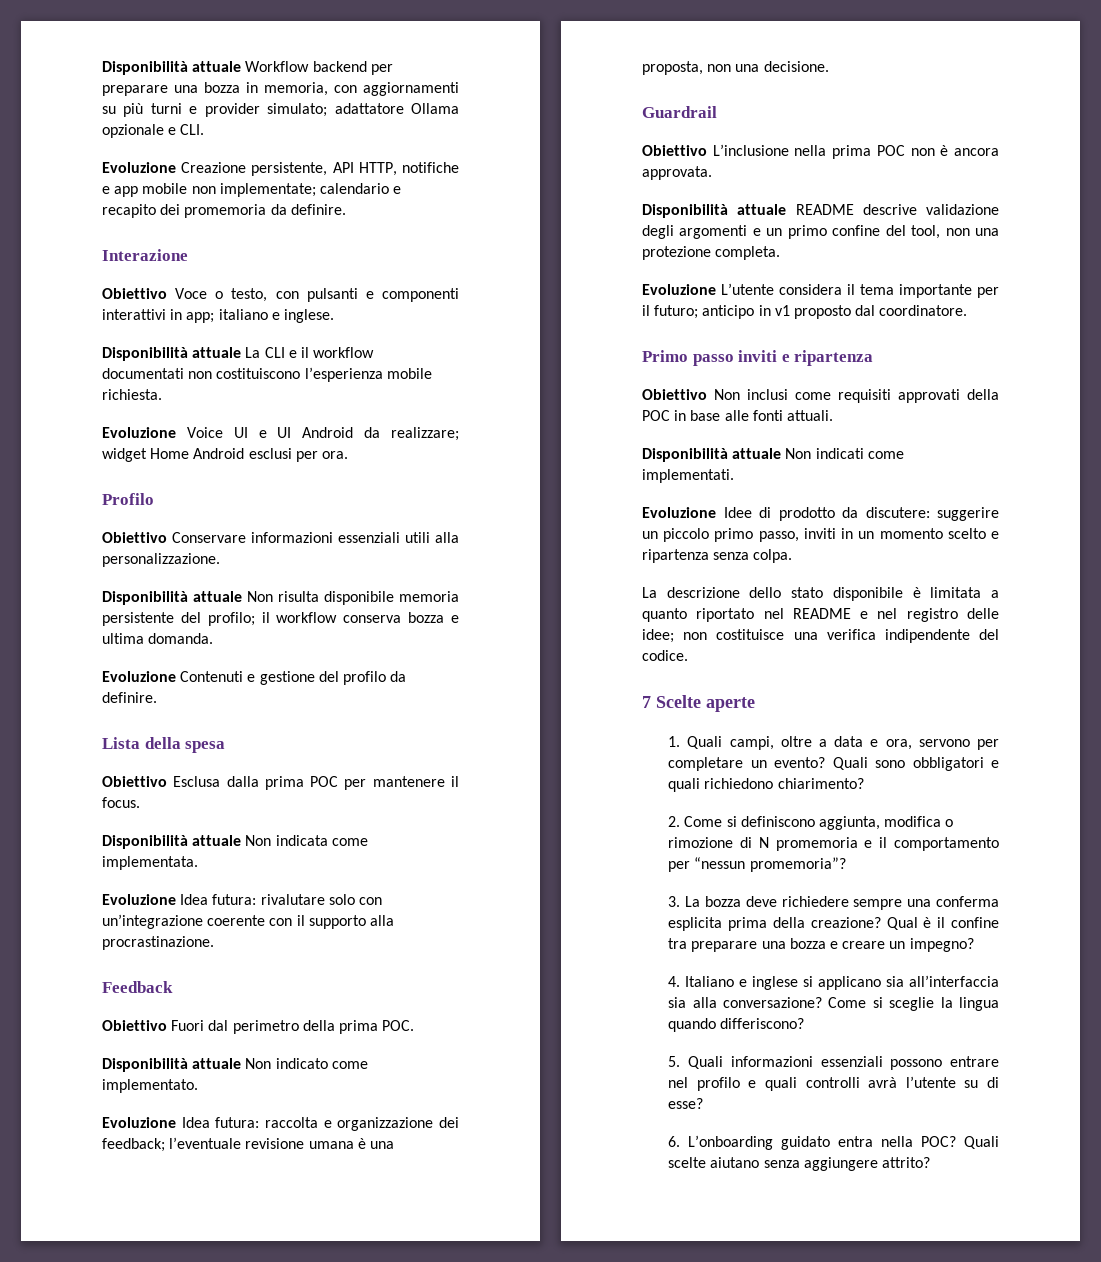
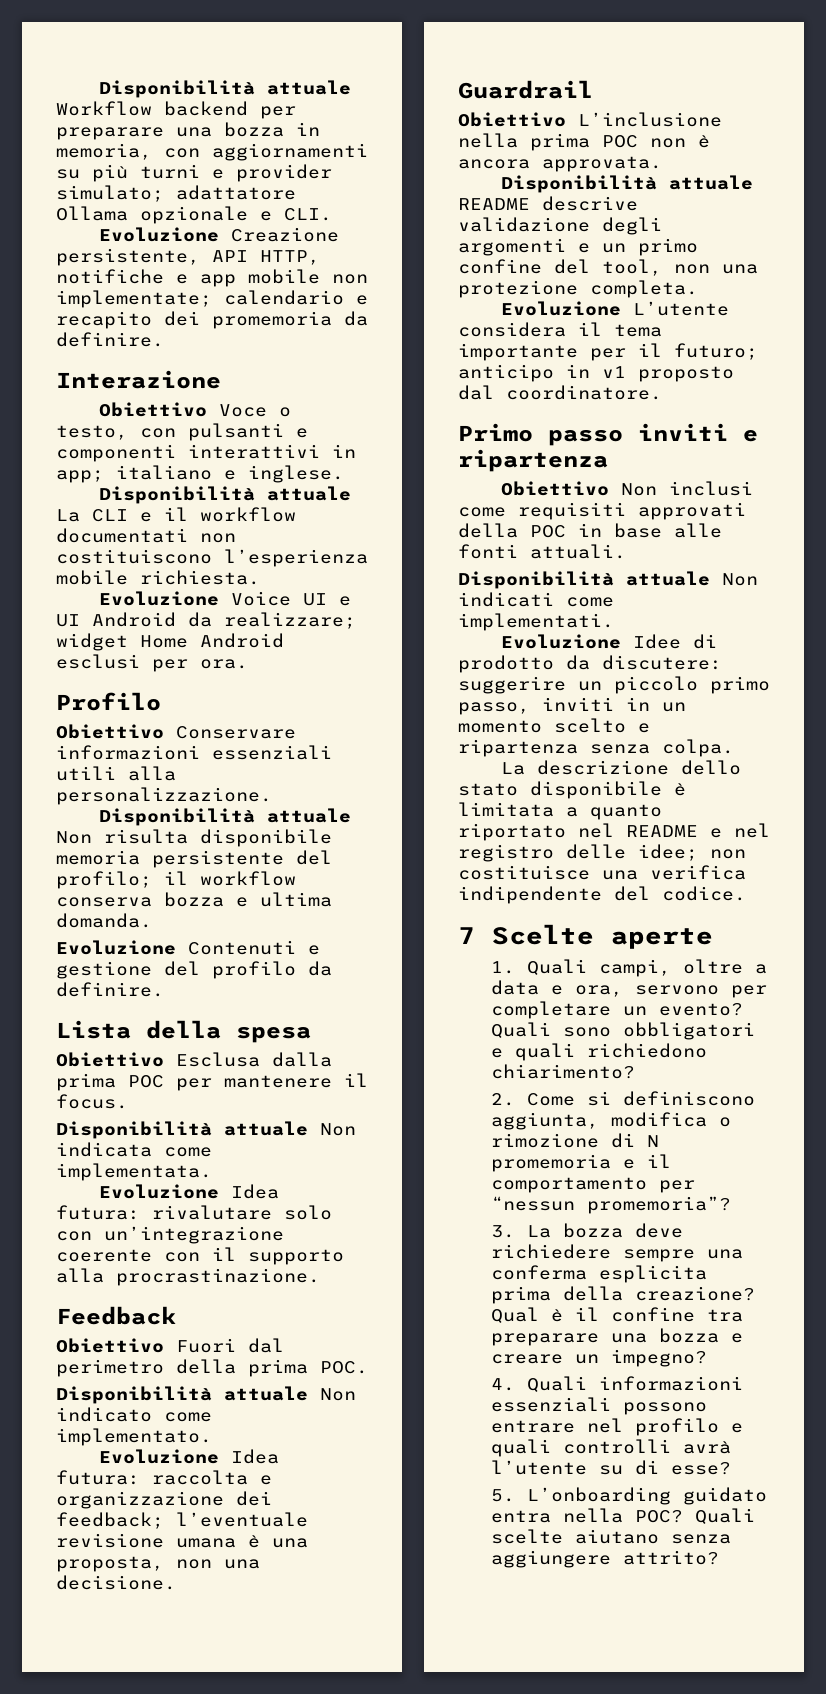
[685,975,999,990] [668,997,999,1011] [668,1018,805,1032] [668,1056,681,1067] Italiano e inglese si applicano sia all’interfaccia sia alla conversazione? Come si sceglie la lingua quando differiscono? // 5. -> (515, 1384) none
[668,1136,681,1147] 6. -> [490,1489,515,1502] 5.

